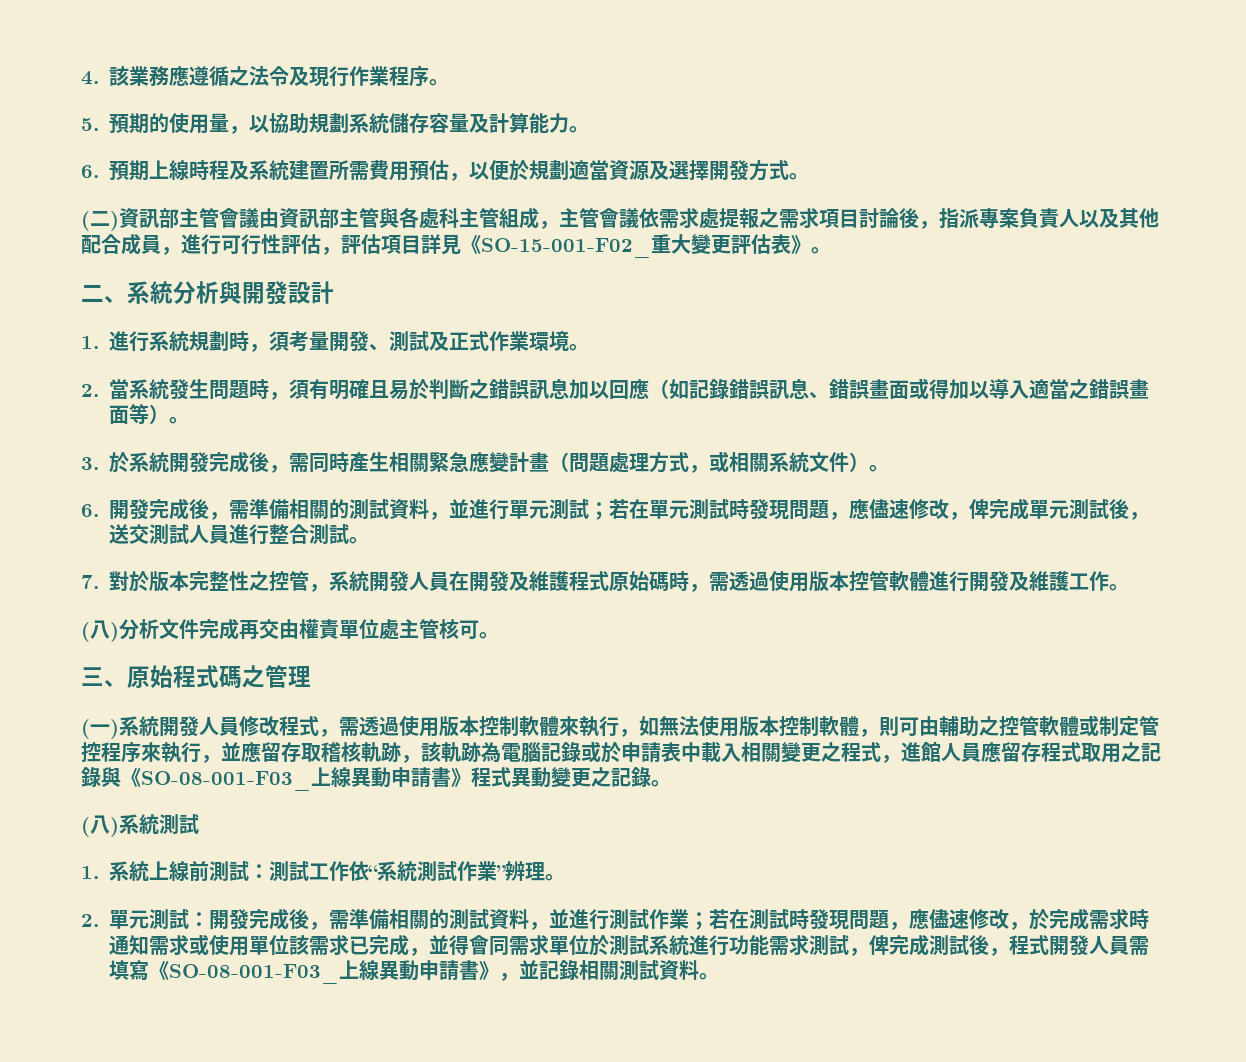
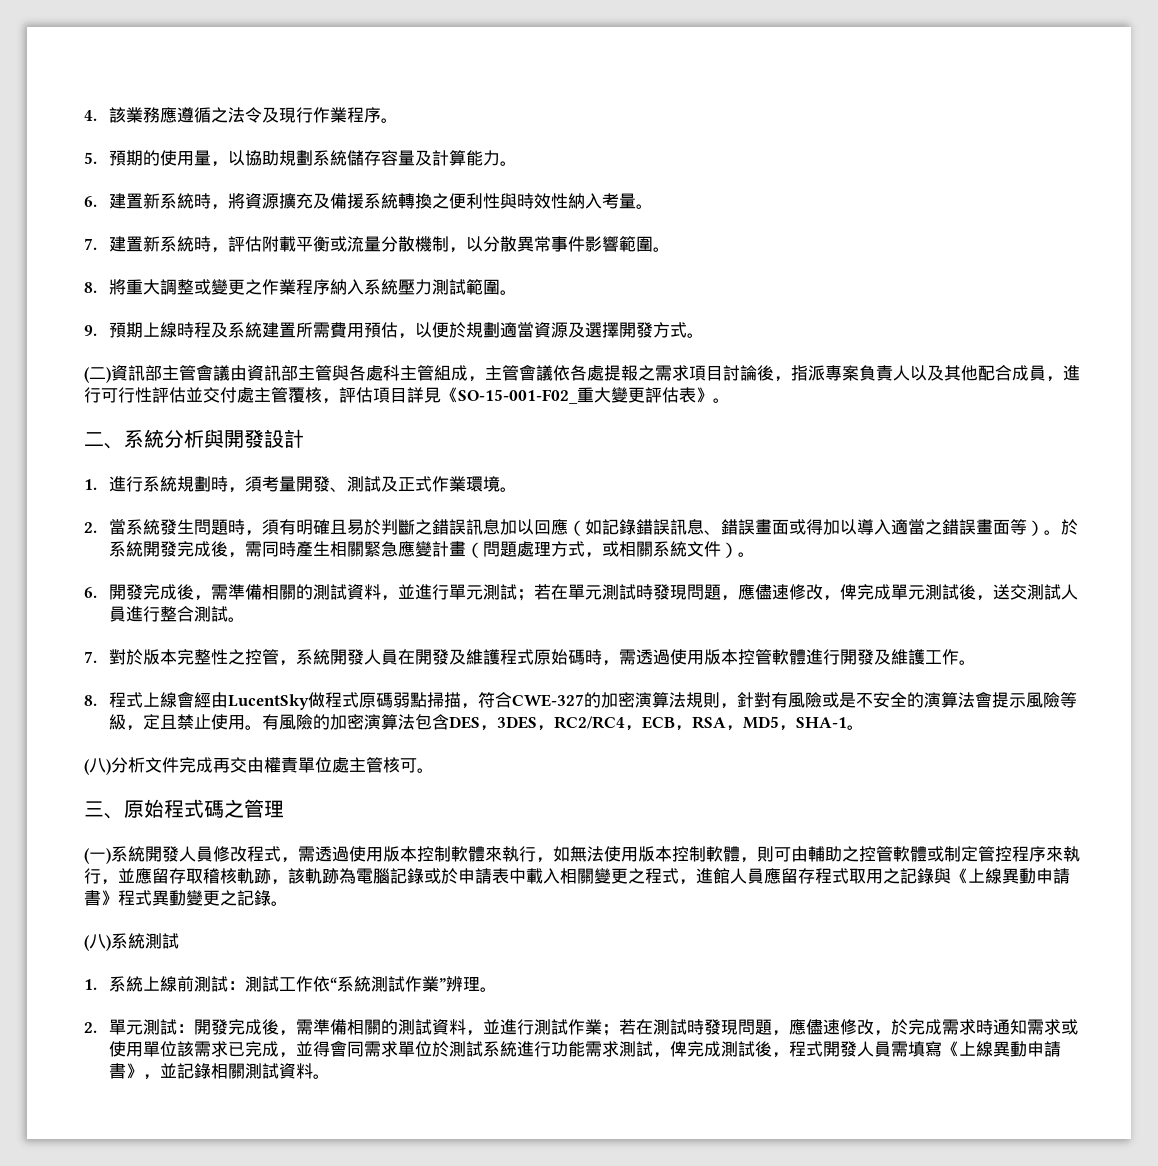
(99, 171) none -> [108,193,653,210] [84,236,670,253] [84,279,517,295] [84,325,97,336] 建置新系統時，將資源擴充及備援系統轉換之便利性與時效性納入考量。 // 7.建置新系統時，評估附載平衡或流量分散機制，以分散異常事件影響範圍。 // 8.將重大調整或變更之作業程序納入系統壓力測試範圍。 // 9.
[659,208,699,229] 需求 -> [570,365,587,381] 各
(321, 244) none -> [186,387,322,403] 並交付處主管覆核
[81,457,99,470] // 3. -> (1061, 532) none
(1129, 587) none -> [84,691,1077,710] [108,714,864,731] // 8.程式上線會經由LucentSky做程式原碼弱點掃描，符合CWE-327的加密演算法規則，針對有風險或是不安全的演算法會提示風險等級，定且禁止使用。有風險的加密演算法包含DES，3DES，RC2/RC4，ECB，RSA，MD5，SHA-1。
[141,771,311,791] SO-08-001-F03_ -> (968, 876) none
[168,964,339,984] SO-08-001-F03_ -> (959, 1049) none

